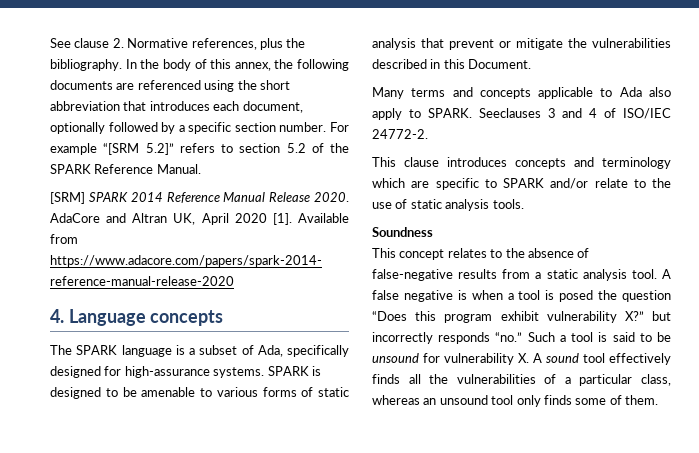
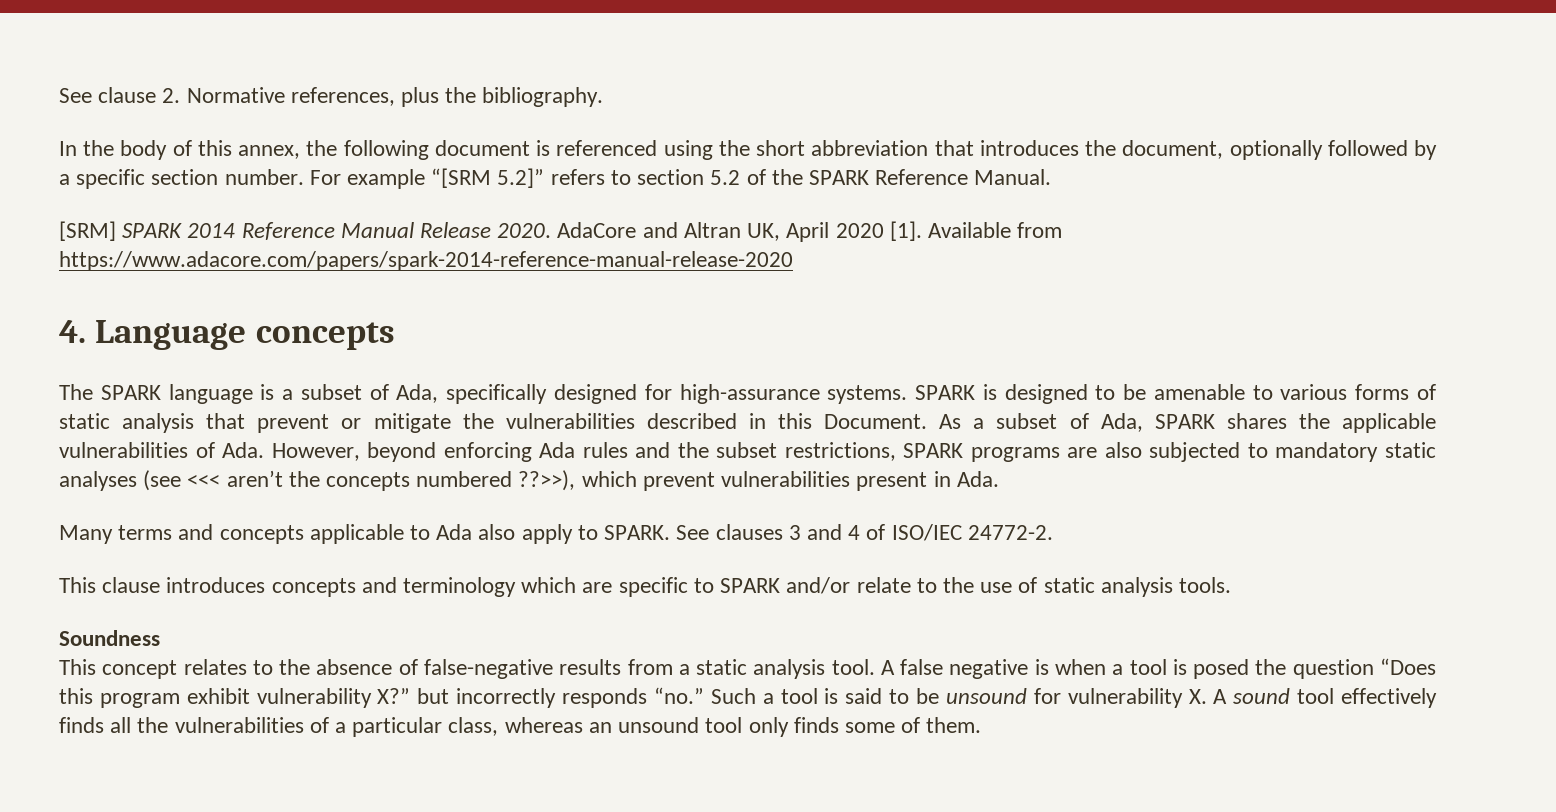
(122, 65) none -> (604, 97) //
[50,80,135,90] documents are -> [434,140,551,156] document is
[213,101,240,111] each -> [1085,140,1117,156] the
(532, 64) none -> [939,413,1436,433] [59,442,1436,462] [59,470,999,491] As a subset of Ada, SPARK shares the applicable vulnerabilities of Ada. However, beyond enforcing Ada rules and the subset restrictions, SPARK programs are also subjected to mandatory static analyses (see <<< aren’t the concepts numbered ??>>), which prevent vulnerabilities present in Ada.
[478,108,541,118] Seeclauses -> [676,524,783,540] See clauses

